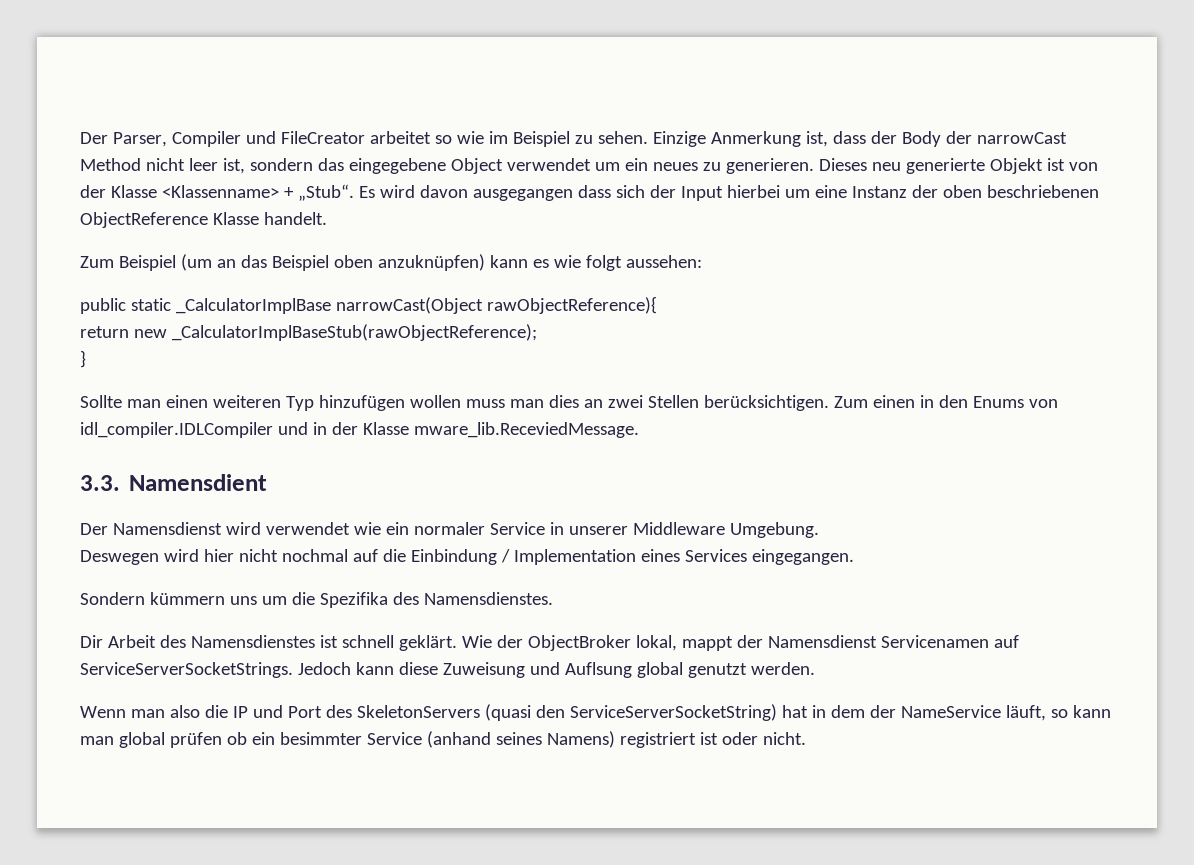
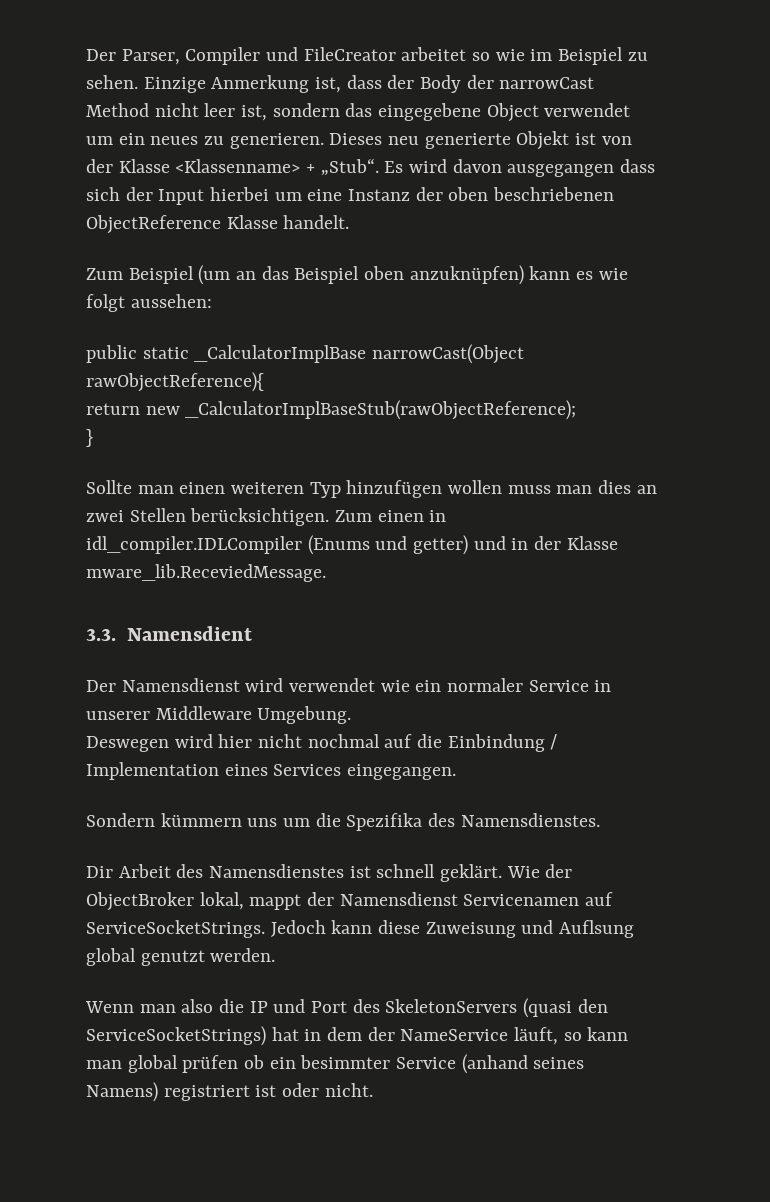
[938,395,1058,408] [80,422,273,438] den Enums von idl_compiler.IDLCompiler -> [86,535,469,555] idl_compiler.IDLCompiler (Enums und getter)
[80,662,293,678] ServiceServerSocketStrings. -> [86,920,265,938] ServiceSocketStrings.
[569,704,777,721] ServiceServerSocketString) -> [86,1026,266,1046] ServiceSocketStrings)

